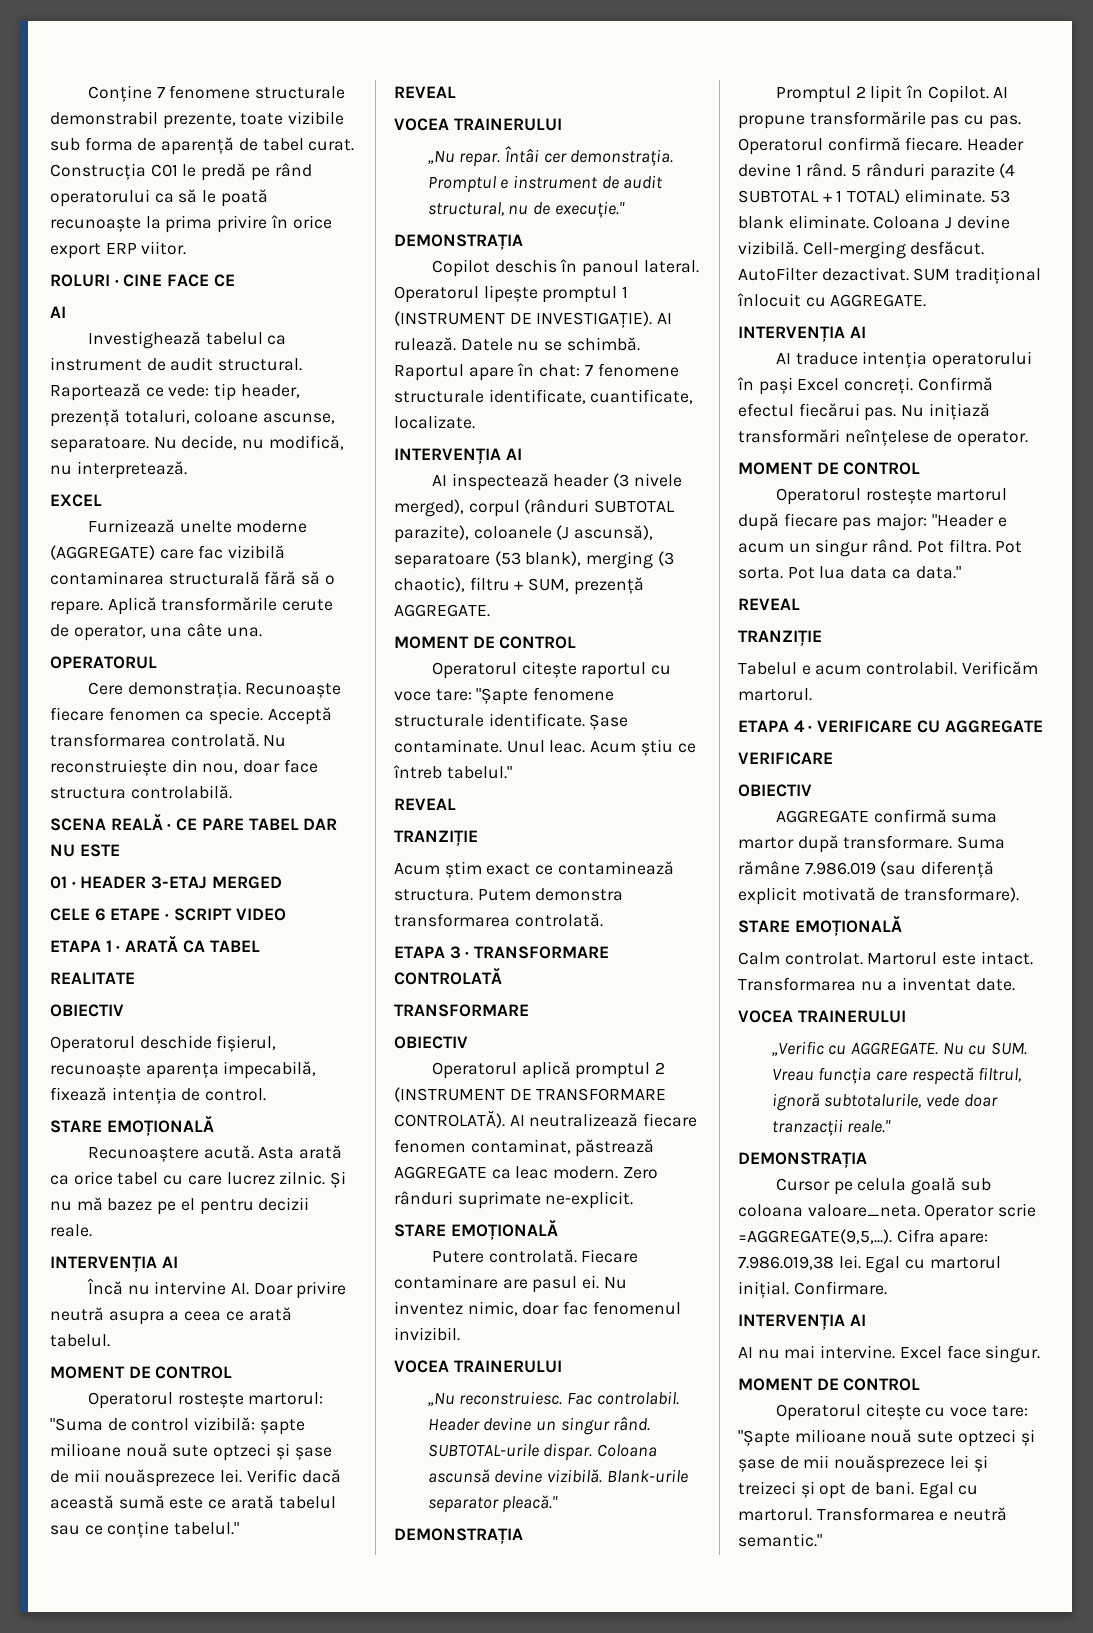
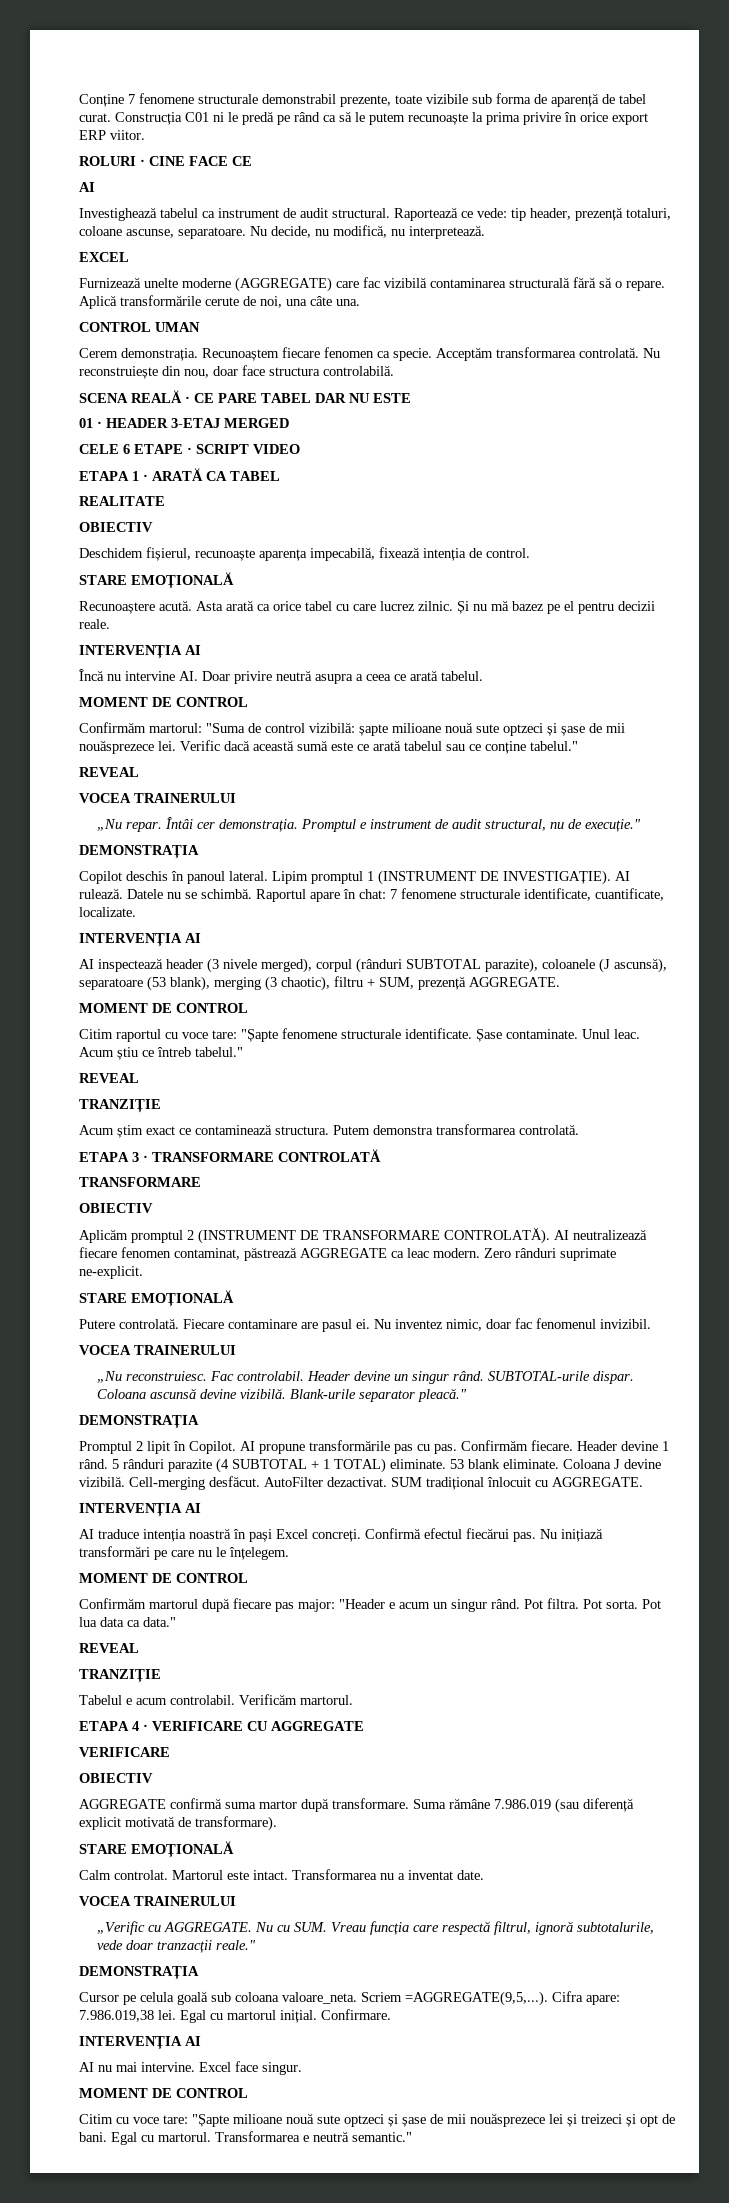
(178, 170) none -> [213,112,224,122] ni
[50,189,150,207] operatorului -> (320, 117) none
[220,189,268,207] poată -> [369,113,405,125] putem
[73,625,146,641] operator, -> [260,296,282,308] noi,
[50,656,157,669] [87,681,342,698] OPERATORUL // Cere demonstrația. Recunoaște -> [79,322,200,332] [79,348,279,361] CONTROL UMAN // Cerem demonstrația. Recunoaștem
[267,707,332,725] Acceptă -> [436,347,493,361] Acceptăm
[50,1035,212,1053] Operatorul deschide -> [79,548,143,558] Deschidem
[87,1392,244,1409] Operatorul rostește -> [79,722,146,733] Confirmăm
[394,285,538,303] Operatorul lipește -> [272,871,308,884] Lipim
[431,661,577,679] Operatorul citește -> [79,1029,113,1039] Citim
[431,1061,571,1079] Operatorul aplică -> [79,1229,128,1243] Aplicăm
[738,137,901,155] Operatorul confirmă -> [461,1440,528,1451] Confirmăm
[931,351,1032,369] operatorului -> [189,1528,231,1539] noastră
[844,429,1029,447] [738,462,921,475] [775,488,932,505] neînțelese de operator. // MOMENT DE CONTROL // Operatorul rostește -> [154,1547,289,1560] [79,1573,248,1583] [79,1598,146,1609] pe care nu le înțelegem. // MOMENT DE CONTROL // Confirmăm
[924,1203,1037,1221] Operator scrie -> [361,1992,402,2002] Scriem
[775,1403,921,1421] Operatorul citește -> [79,2114,113,2124] Citim

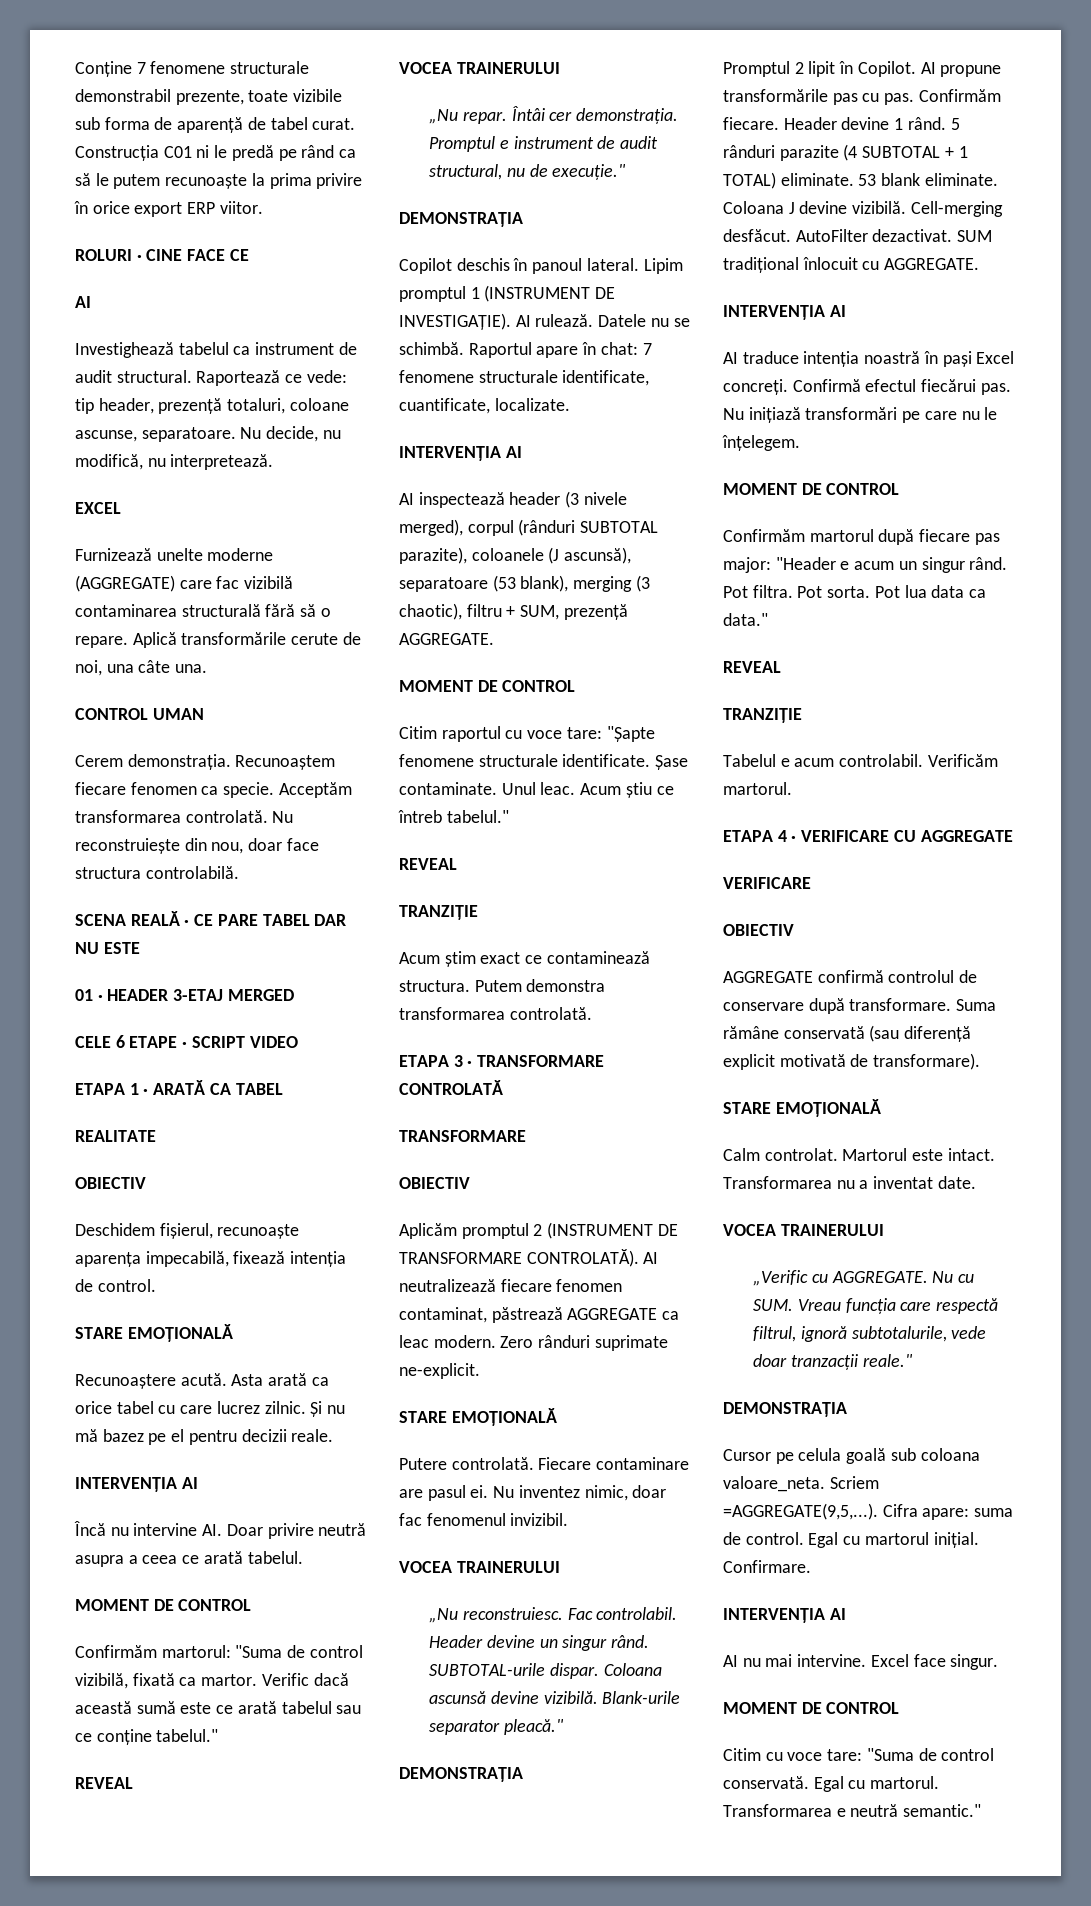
[309,722,625,736] [79,740,176,754] vizibilă: șapte milioane nouă sute optzeci și șase de mii nouăsprezece lei. -> [75,1673,258,1689] vizibilă, fixată ca martor.
[225,1800,297,1809] suma martor -> [888,970,978,983] [723,1002,804,1011] controlul de conservare
[494,1799,551,1809] 7.986.019 -> [783,1026,865,1039] conservată
[79,2010,176,2022] 7.986.019,38 lei. -> [974,1508,1014,1517] [723,1532,804,1545] suma de control.
[192,2113,675,2127] [79,2132,107,2142] "Șapte milioane nouă sute optzeci și șase de mii nouăsprezece lei și treizeci și opt de bani. -> [866,1748,995,1761] [723,1776,809,1789] "Suma de control conservată.

